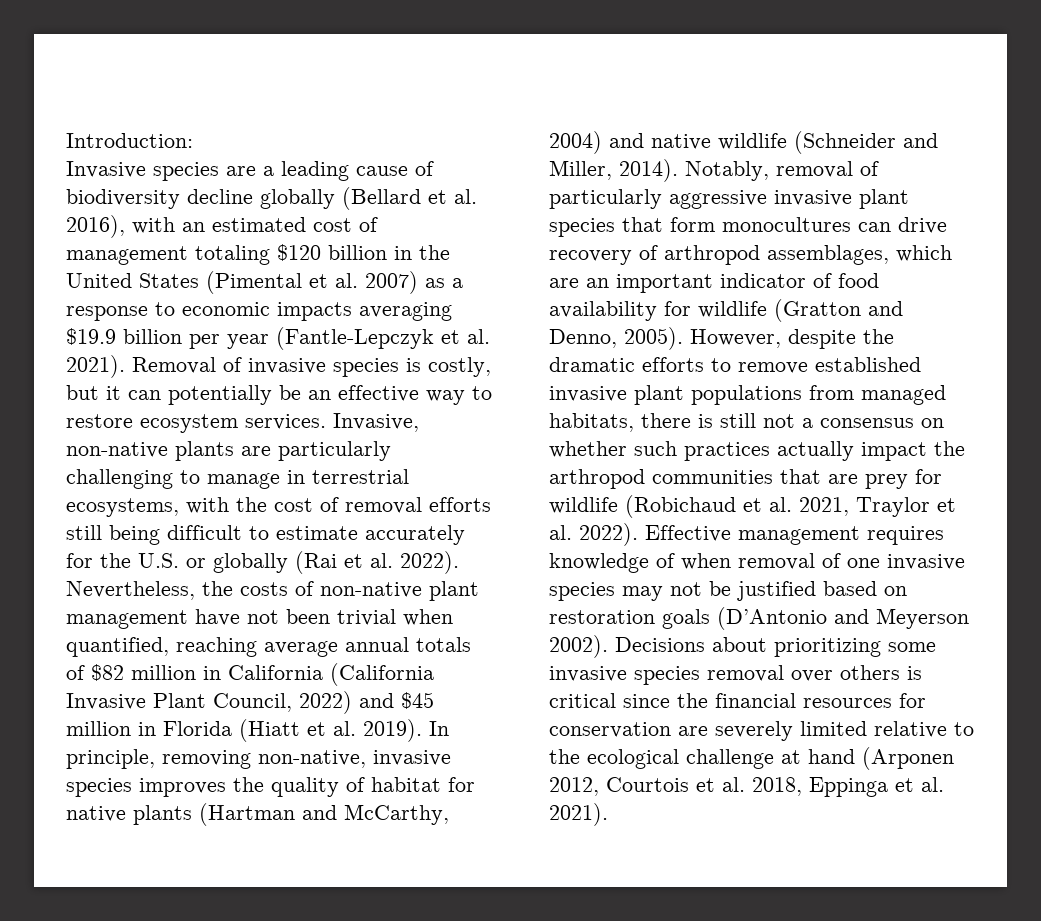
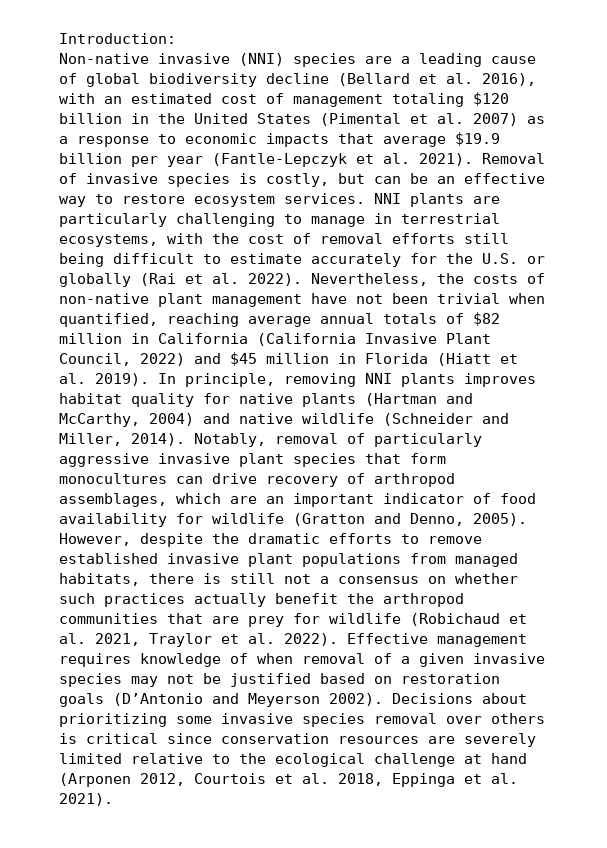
[66,161,146,178] Invasive -> [59,53,284,66] Non-native invasive (NNI)
(434, 168) none -> [86,73,140,87] global
[260,189,335,209] globally -> (329, 78) none
[359,302,452,321] averaging -> [338,133,446,147] that average
[106,385,272,405] it can potentially -> [374,176,401,184] can
[333,413,419,432] [66,442,168,458] Invasive, non-native -> [374,193,401,204] NNI
[258,750,451,768] [66,777,441,797] non-native, invasive species improves the quality of habitat -> [365,373,536,387] [59,393,194,407] NNI plants improves habitat quality
[861,442,927,461] impact -> [275,593,338,604] benefit
[847,558,880,568] one -> [401,653,464,667] a given
[677,693,926,708] [549,722,671,738] the financial resources for conservation -> [221,733,419,744] conservation resources

